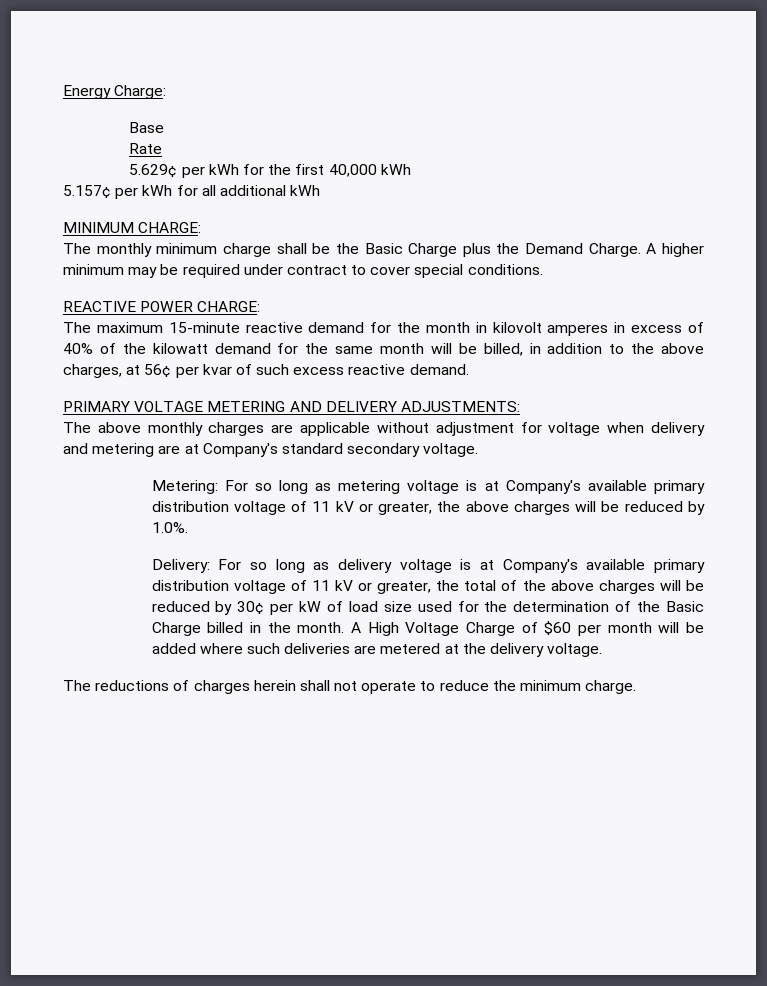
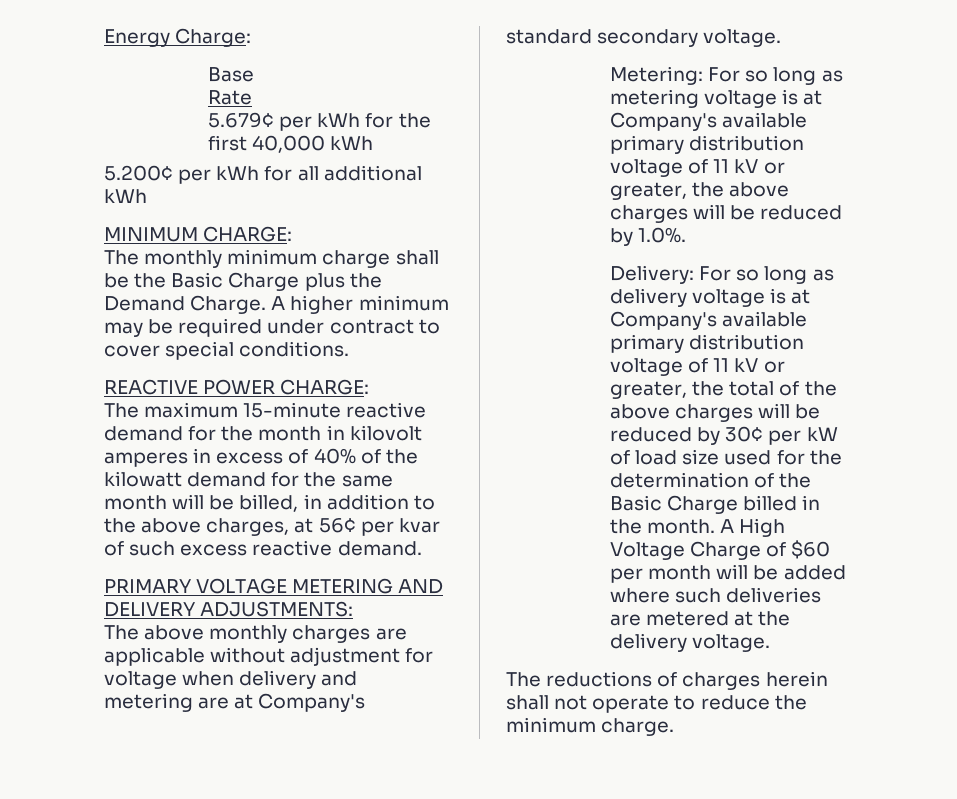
[129,164,178,177] 5.629¢ -> [208,112,275,128] 5.679¢
[63,185,111,198] 5.157¢ -> [104,165,173,181] 5.200¢

